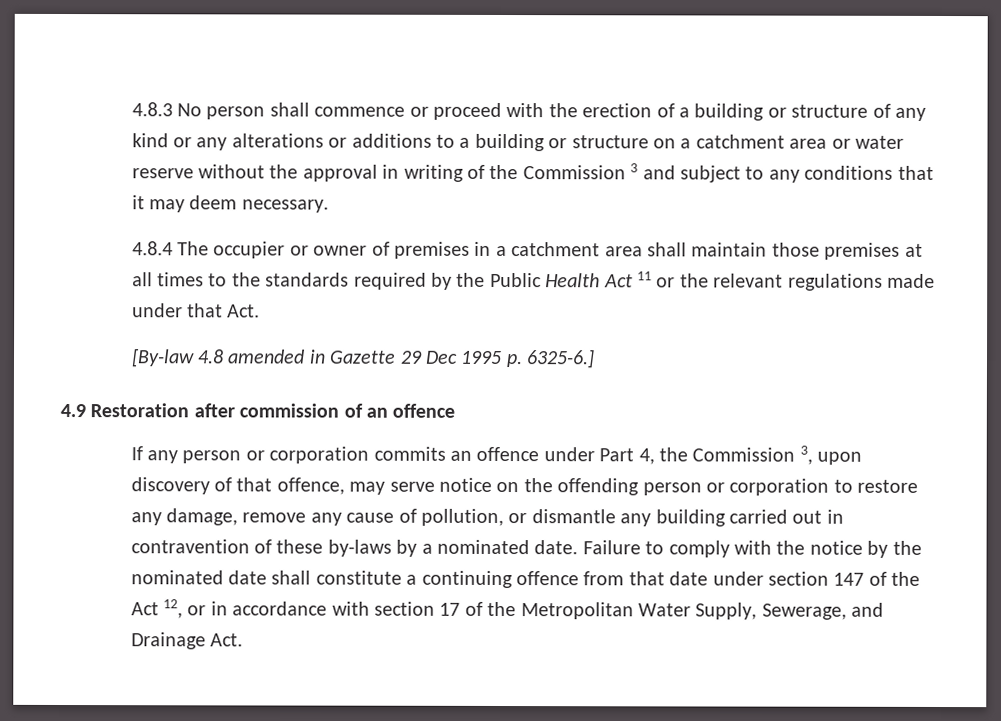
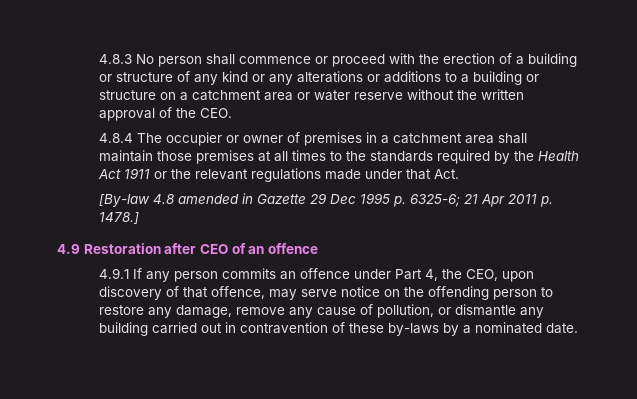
[302,163,934,183] [131,195,329,213] approval in writing of the Commission 3 and subject to any conditions that it may deem necessary. -> [480,89,524,100] [98,107,232,121] written approval of the CEO.
[489,272,542,288] Public -> (534, 156) none
[637,271,653,281] 11 -> [123,168,150,179] 1911
[526,349,596,369] 6325-6.] -> [409,194,553,207] [98,212,139,224] 6325-6; 21 Apr 2011 p. 1478.]
[239,403,340,418] commission -> [199,244,228,254] CEO
(456, 410) none -> [98,268,129,279] 4.9.1
[245,446,370,464] or corporation -> (218, 276) none
[692,445,813,465] Commission 3, -> [465,269,498,281] CEO,
[706,478,830,496] or corporation -> (537, 294) none
[582,540,922,558] [130,570,921,589] [130,599,885,620] [130,632,244,650] Failure to comply with the notice by the nominated date shall constitute a continuing offence from that date under section 147 of the Act 12, or in accordance with section 17 of the Metropolitan Water Supply, Sewerage, and Drainage Act. -> (578, 328) none

